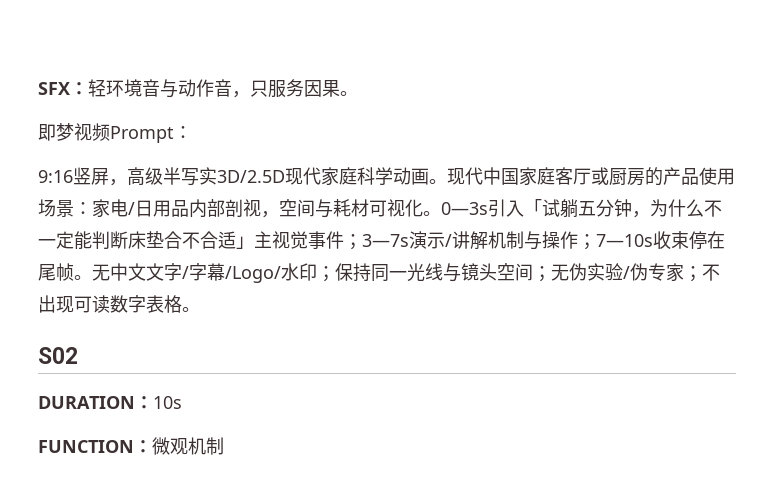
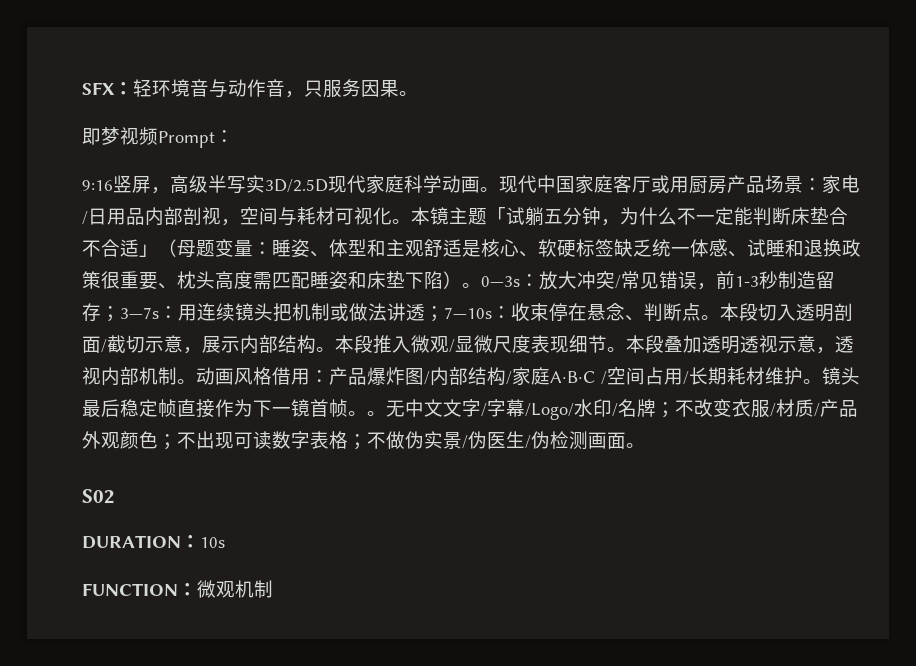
[609,167,735,186] 厨房的产品使用 -> [670,175,765,194] 用厨房产品
[441,199,524,217] 0—3s引入 -> [411,207,487,225] 本镜主题
[254,231,725,250] [38,263,74,281] 主视觉事件；3—7s演示/讲解机制与操作；7—10s收束停在尾帧 -> [158,239,861,258] [82,271,835,290] [82,303,853,322] [82,335,854,354] [82,367,860,386] [82,399,367,418] （母题变量：睡姿、体型和主观舒适是核心、软硬标签缺乏统一体感、试睡和退换政策很重要、枕头高度需匹配睡姿和床垫下陷）。0—3s：放大冲突/常见错误，前1-3秒制造留存；3—7s：用连续镜头把机制或做法讲透；7—10s：收束停在悬念、判断点。本段切入透明剖面/截切示意，展示内部结构。本段推入微观/显微尺度表现细节。本段叠加透明透视示意，透视内部机制。动画风格借用：产品爆炸图/内部结构/家庭A·B·C /空间占用/长期耗材维护。镜头最后稳定帧直接作为下一镜首帧。
[317,263,684,282] ；保持同一光线与镜头空间；无伪实验/伪专家 -> [612,399,858,418] [82,431,158,449] /名牌；不改变衣服/材质/产品外观颜色
(182, 304) none -> [348,431,626,450] ；不做伪实景/伪医生/伪检测画面

